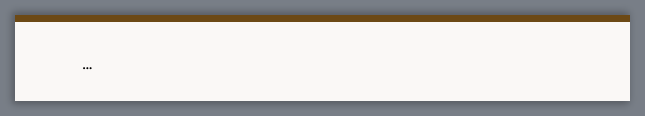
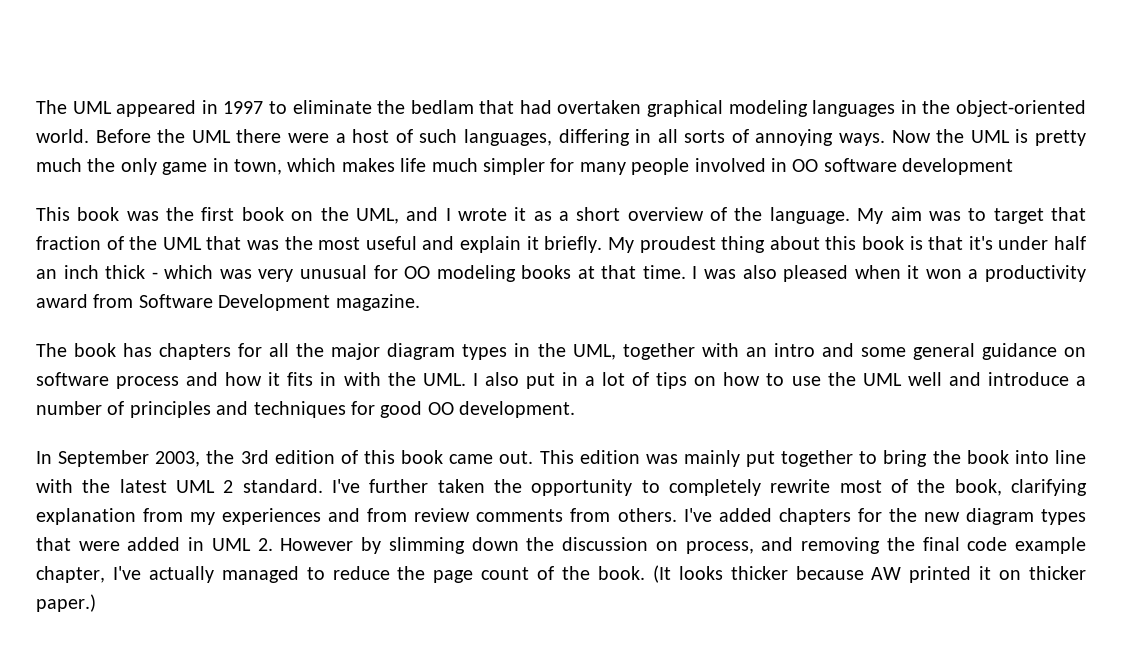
[81,67,94,70] … -> [36,100,1086,117] [36,129,1087,146] [36,158,1014,175] [36,207,1087,224] [36,236,1086,253] [36,265,1087,282] [36,294,420,311] [36,343,1086,360] [36,372,1087,389] [36,401,576,418] [36,450,1086,467] [36,479,1088,496] [36,508,1086,525] [36,537,1086,554] [36,565,1086,583] [36,594,96,612] The UML appeared in 1997 to eliminate the bedlam that had overtaken graphical modeling languages in the object-oriented world. Before the UML there were a host of such languages, differing in all sorts of annoying ways. Now the UML is pretty much the only game in town, which makes life much simpler for many people involved in OO software development // This book was the first book on the UML, and I wrote it as a short overview of the language. My aim was to target that fraction of the UML that was the most useful and explain it briefly. My proudest thing about this book is that it's under half an inch thick - which was very unusual for OO modeling books at that time. I was also pleased when it won a productivity award from Software Development magazine. // The book has chapters for all the major diagram types in the UML, together with an intro and some general guidance on software process and how it fits in with the UML. I also put in a lot of tips on how to use the UML well and introduce a number of principles and techniques for good OO development. // In September 2003, the 3rd edition of this book came out. This edition was mainly put together to bring the book into line with the latest UML 2 standard. I've further taken the opportunity to completely rewrite most of the book, clarifying explanation from my experiences and from review comments from others. I've added chapters for the new diagram types that were added in UML 2. However by slimming down the discussion on process, and removing the final code example chapter, I've actually managed to reduce the page count of the book. (It looks thicker because AW printed it on thicker paper.)

